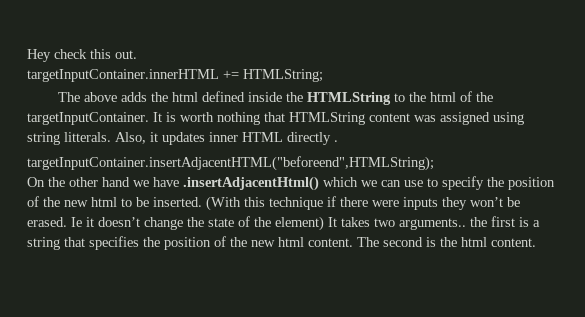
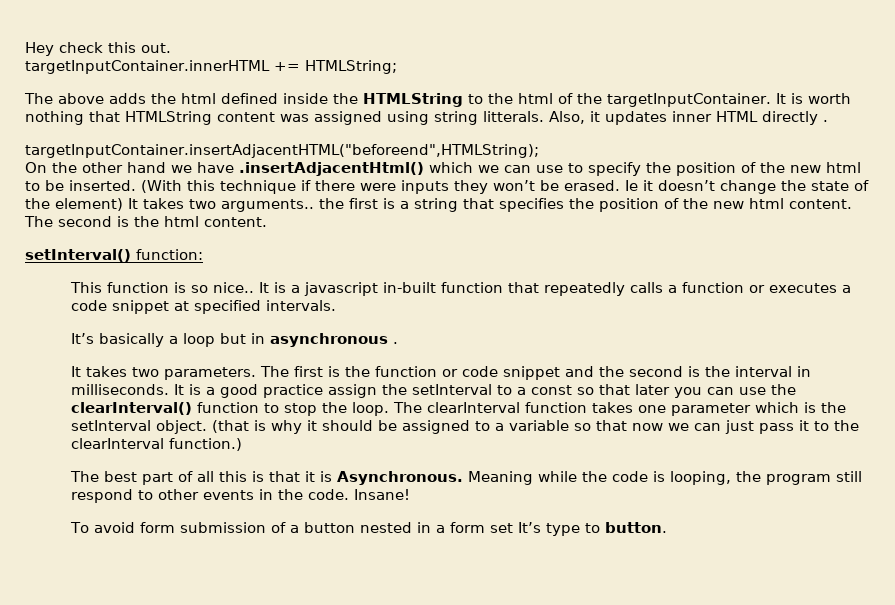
(536, 242) none -> [25,249,203,262] [69,282,851,296] [70,300,336,314] [70,333,398,347] [70,366,811,380] [70,384,796,398] [70,402,846,416] [70,420,859,434] [70,438,242,451] [69,471,862,485] [70,489,410,503] [69,522,667,536] // setInterval() function: // This function is so nice.. It is a javascript in-built function that repeatedly calls a function or executes a code snippet at specified intervals. // It’s basically a loop but in asynchronous . // It takes two parameters. The first is the function or code snippet and the second is the interval in milliseconds. It is a good practice assign the setInterval to a const so that later you can use the clearInterval() function to stop the loop. The clearInterval function takes one parameter which is the setInterval object. (that is why it should be assigned to a variable so that now we can just pass it to the clearInterval function.) // The best part of all this is that it is Asynchronous. Meaning while the code is looping, the program still respond to other events in the code. Insane! // To avoid form submission of a button nested in a form set It’s type to button.

